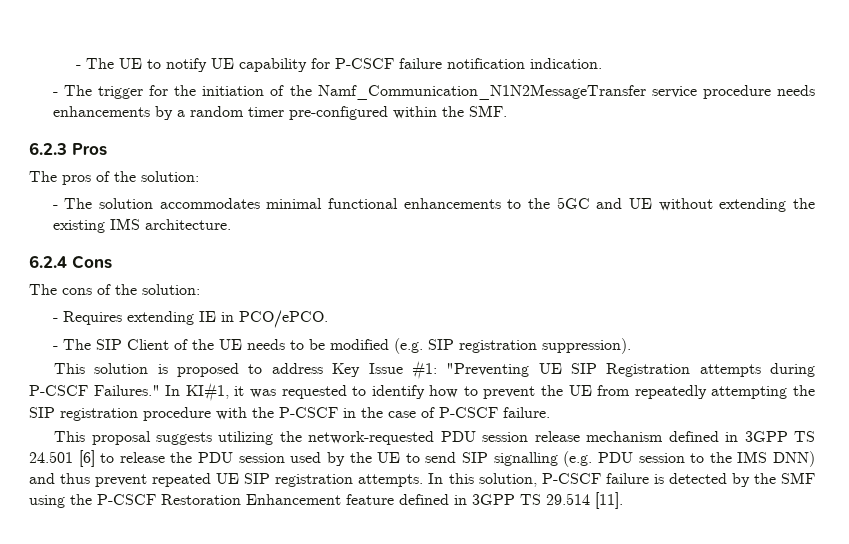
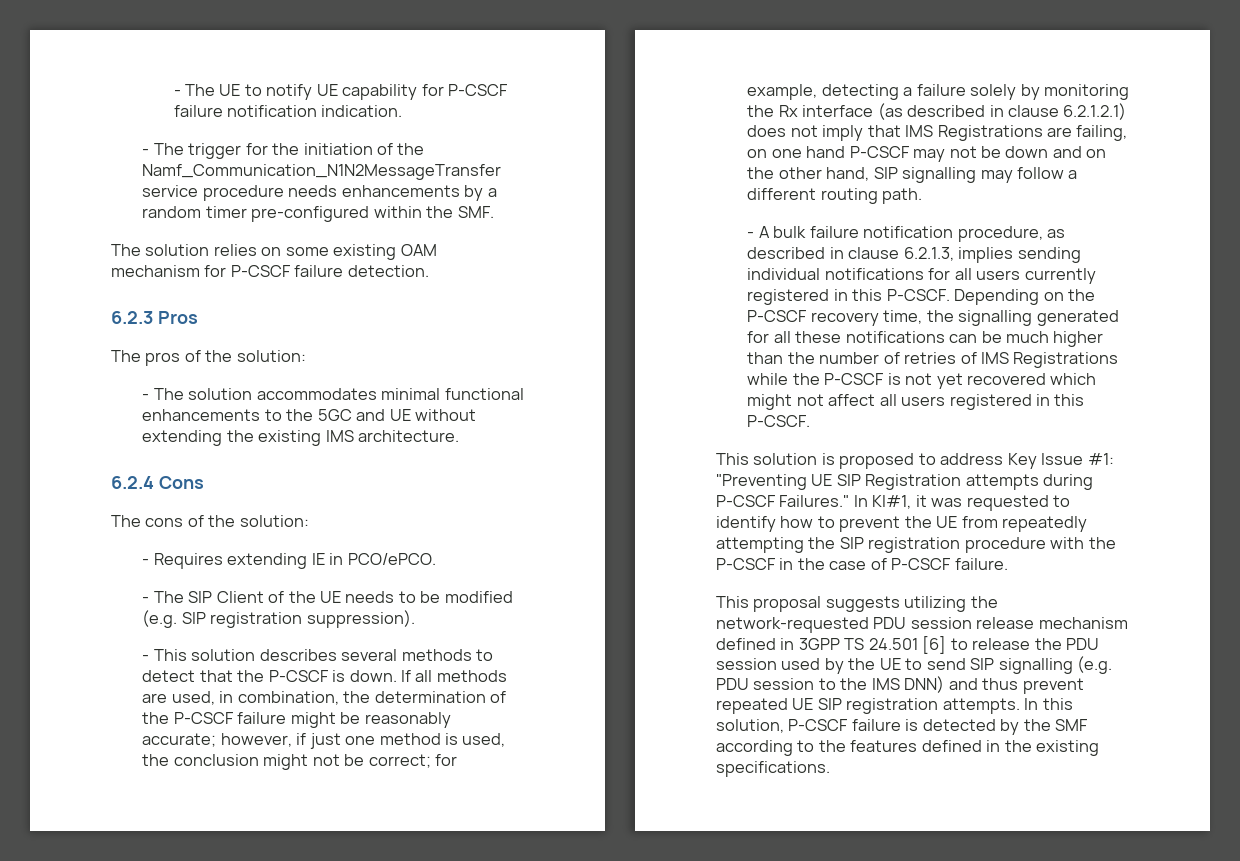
(507, 111) none -> [111,244,437,260] [111,265,429,277] // The solution relies on some existing OAM mechanism for P-CSCF failure detection.
(631, 346) none -> [142,649,493,661] [142,670,507,682] [142,691,506,705] [142,712,451,728] [142,733,506,749] [142,754,457,770] [747,84,1129,100] [747,103,1127,120] [747,125,1128,141] [747,146,1107,162] [747,167,1078,183] [747,188,923,204] [747,226,1065,242] [747,247,1081,263] [747,268,1096,284] [747,289,1095,305] [747,310,1119,326] [747,331,1104,347] [747,352,1119,368] [747,373,1097,389] [747,394,1085,410] [747,415,811,427] // - This solution describes several methods to detect that the P-CSCF is down. If all methods are used, in combination, the determination of the P-CSCF failure might be reasonably accurate; however, if just one method is used, the conclusion might not be correct; for example, detecting a failure solely by monitoring the Rx interface (as described in clause 6.2.1.2.1) does not imply that IMS Registrations are failing, on one hand P-CSCF may not be down and on the other hand, SIP signalling may follow a different routing path. // - A bulk failure notification procedure, as described in clause 6.2.1.3, implies sending individual notifications for all users currently registered in this P-CSCF. Depending on the P-CSCF recovery time, the signalling generated for all these notifications can be much higher than the number of retries of IMS Registrations while the P-CSCF is not yet recovered which might not affect all users registered in this P-CSCF.
[29,492,623,509] using the P-CSCF Restoration Enhancement feature defined in 3GPP TS 29.514 [11]. -> [716,740,1100,756] [716,761,830,777] according to the features defined in the existing specifications.

